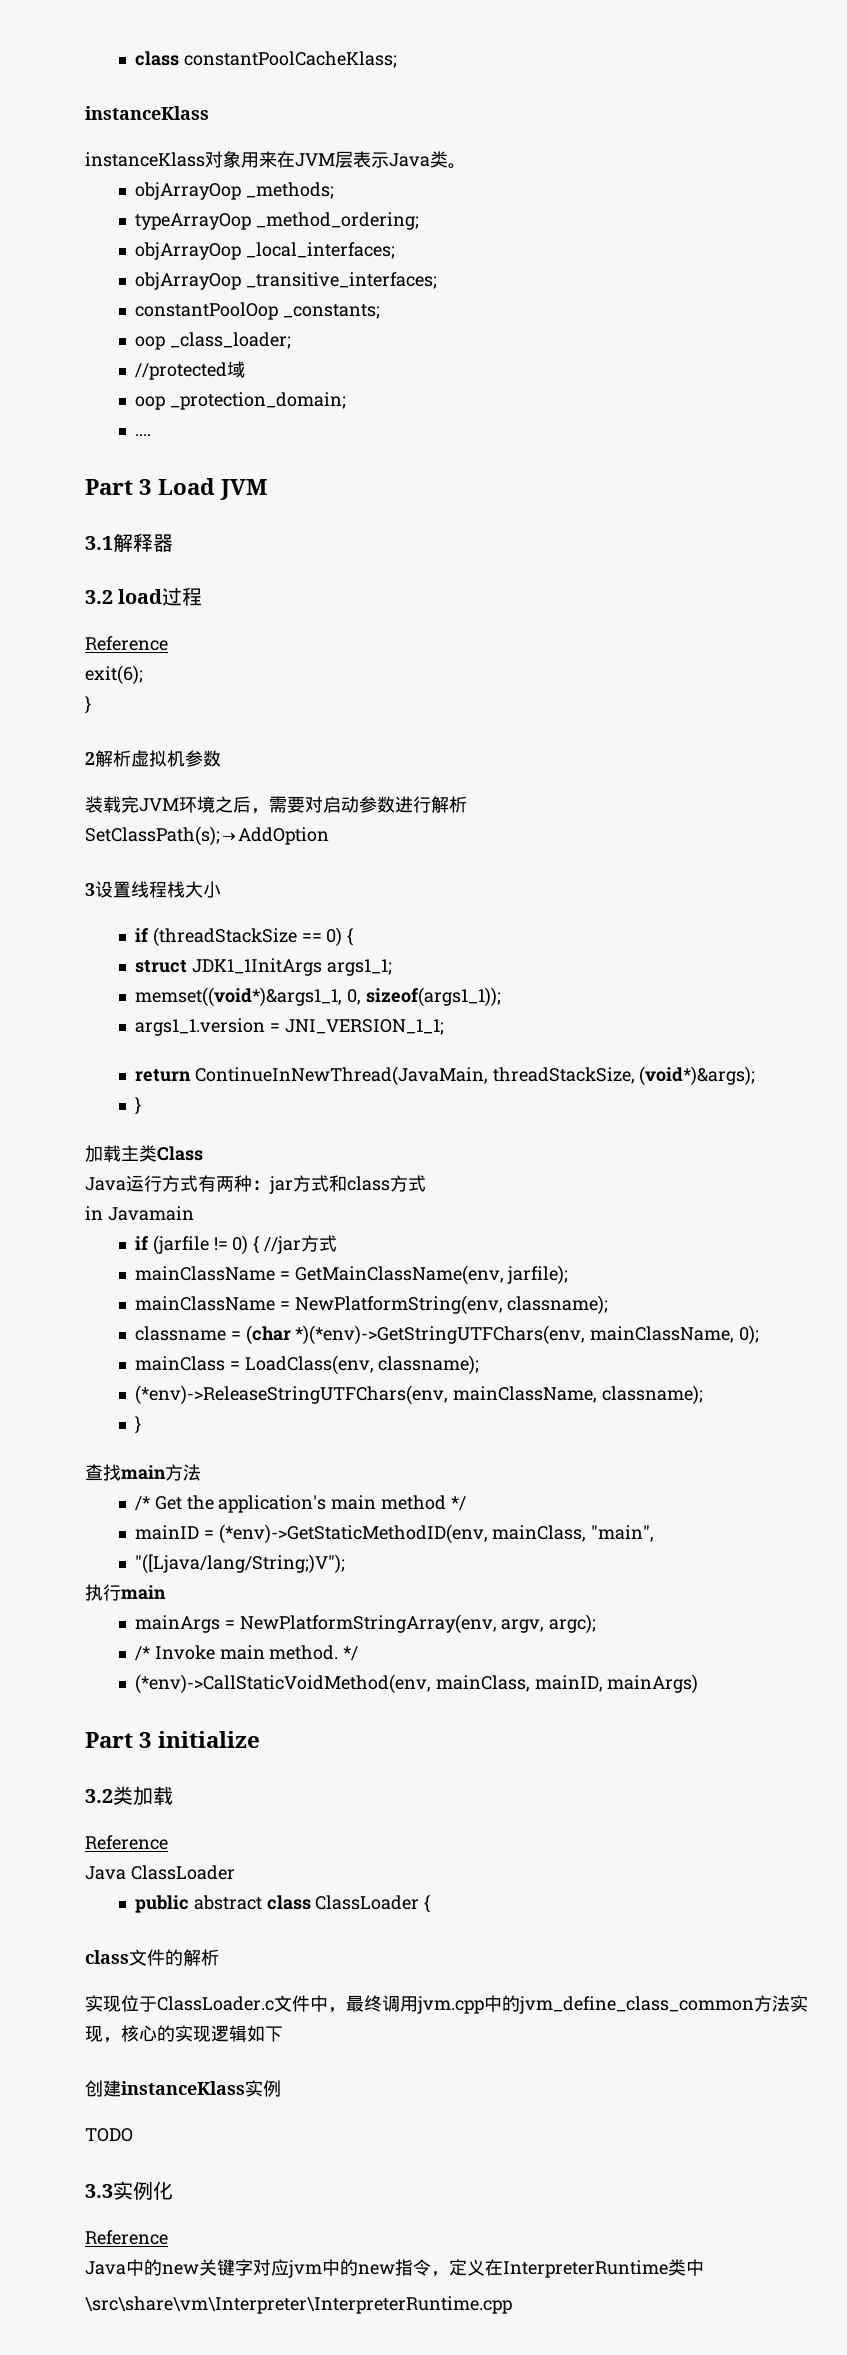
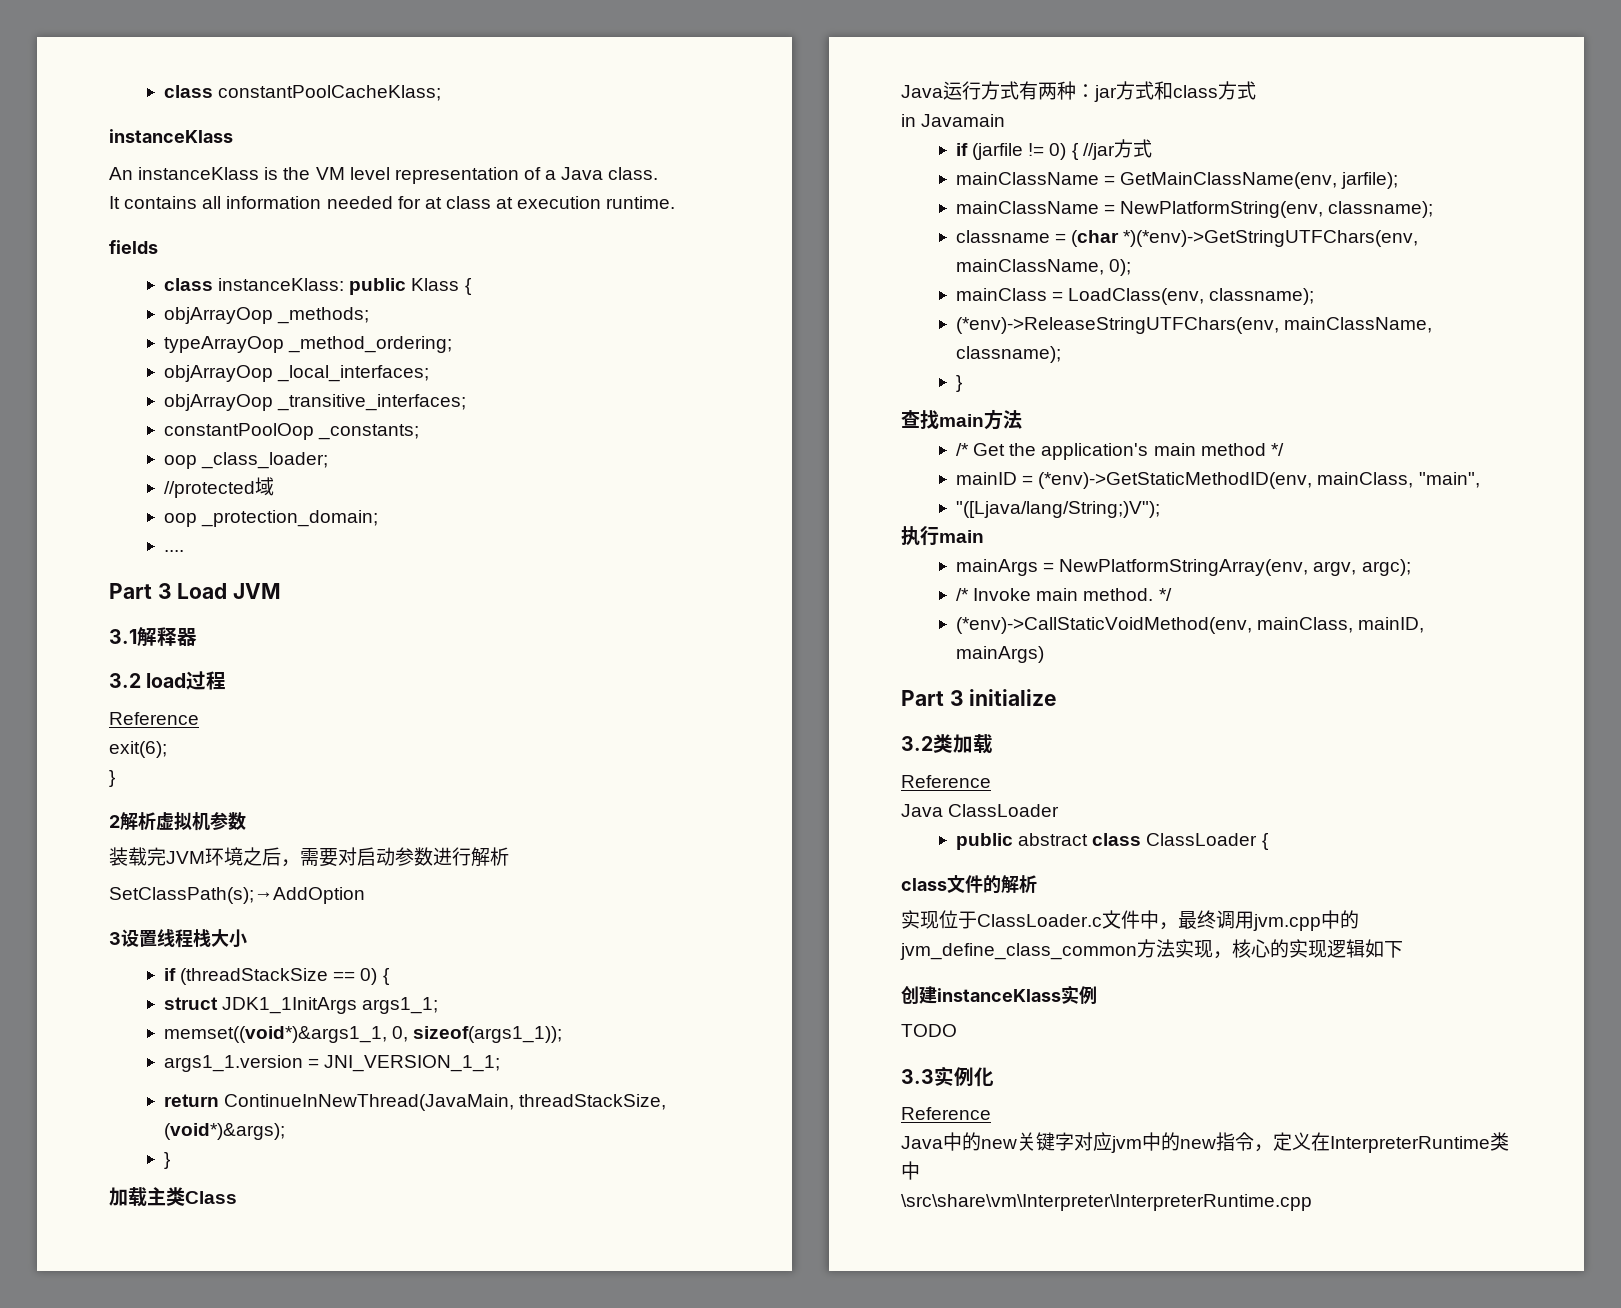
[85,151,466,169] instanceKlass对象用来在JVM层表示Java类。 -> [109,167,659,184] [109,196,676,209] [109,240,158,254] [164,278,472,295] An instanceKlass is the VM level representation of a Java class. // It contains all information needed for at class at execution runtime. // fields // class instanceKlass: public Klass {

